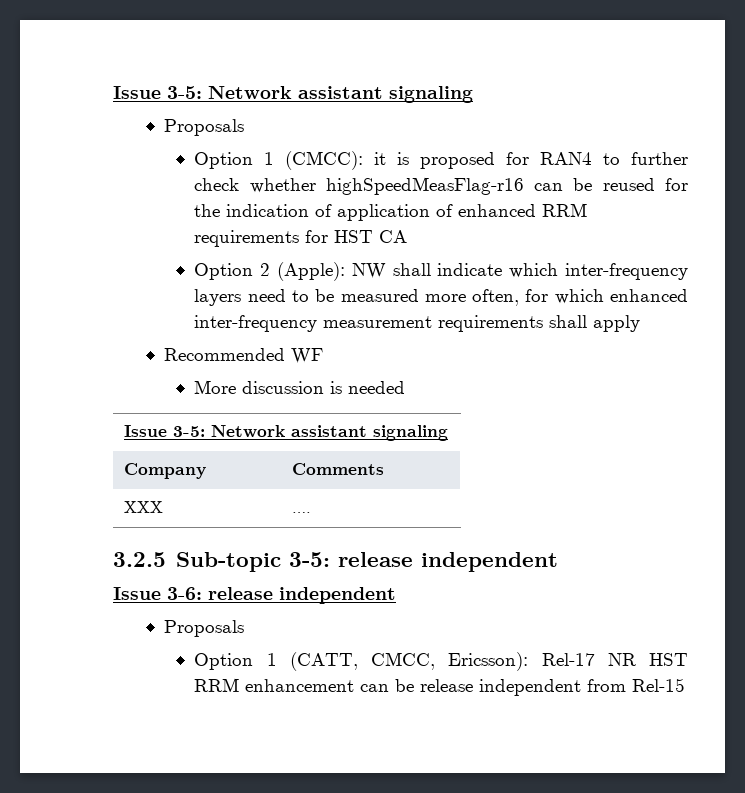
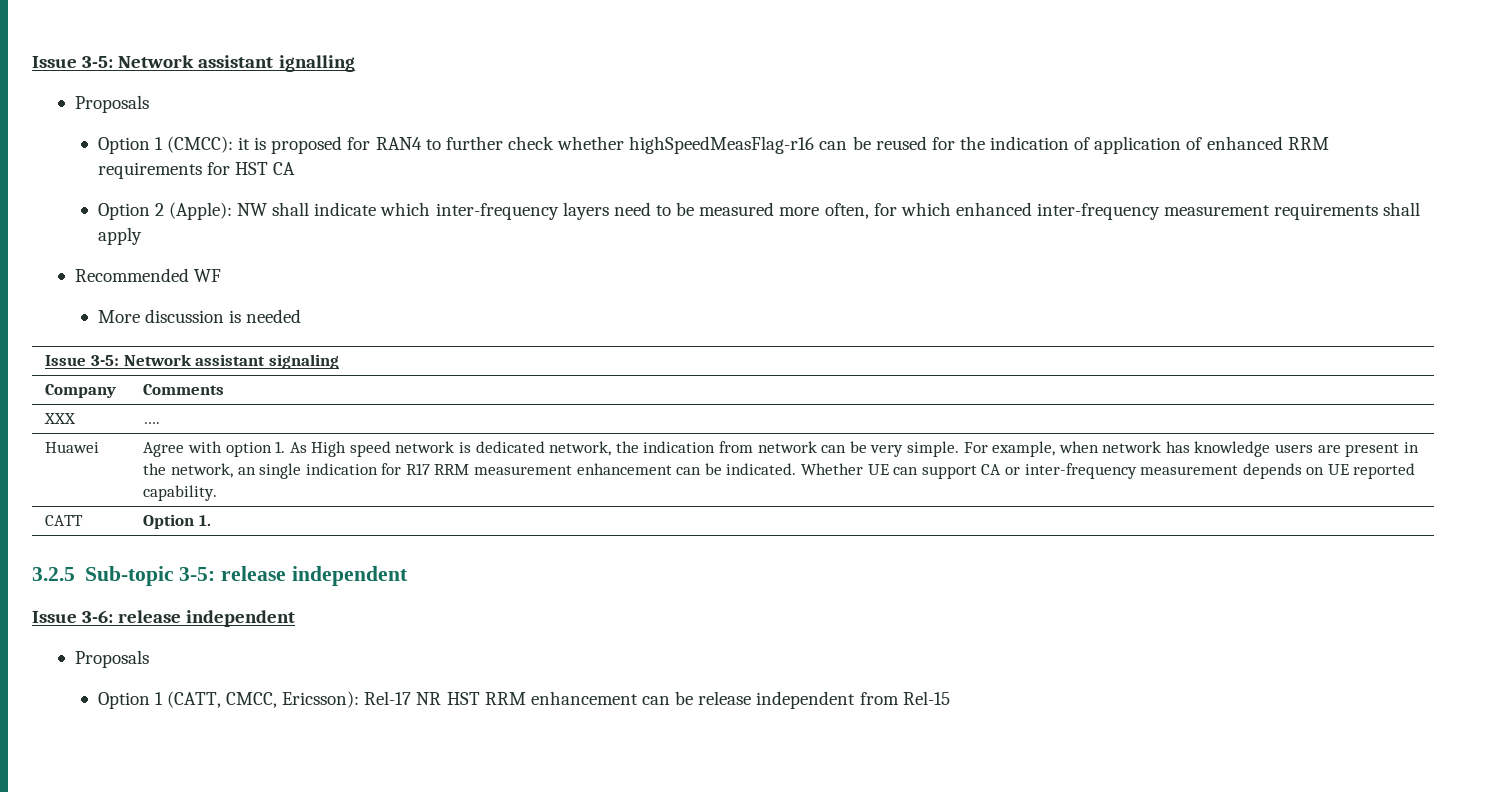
[113,86,473,103] Issue 3-5: Network assistant signaling -> [32,55,355,72] Issue 3-5: Network assistant ignalling
(312, 512) none -> [45,442,100,453] [143,441,1419,457] [143,463,1416,479] [143,485,218,501] [45,515,84,526] [143,514,211,529] // Huawei | Agree with option 1. As High speed network is dedicated network, the indication from network can be very simple. For example, when network has knowledge users are present in the network, an single indication for R17 RRM measurement enhancement can be indicated. Whether UE can support CA or inter-frequency measurement depends on UE reported capability. // CATT | Option 1.

